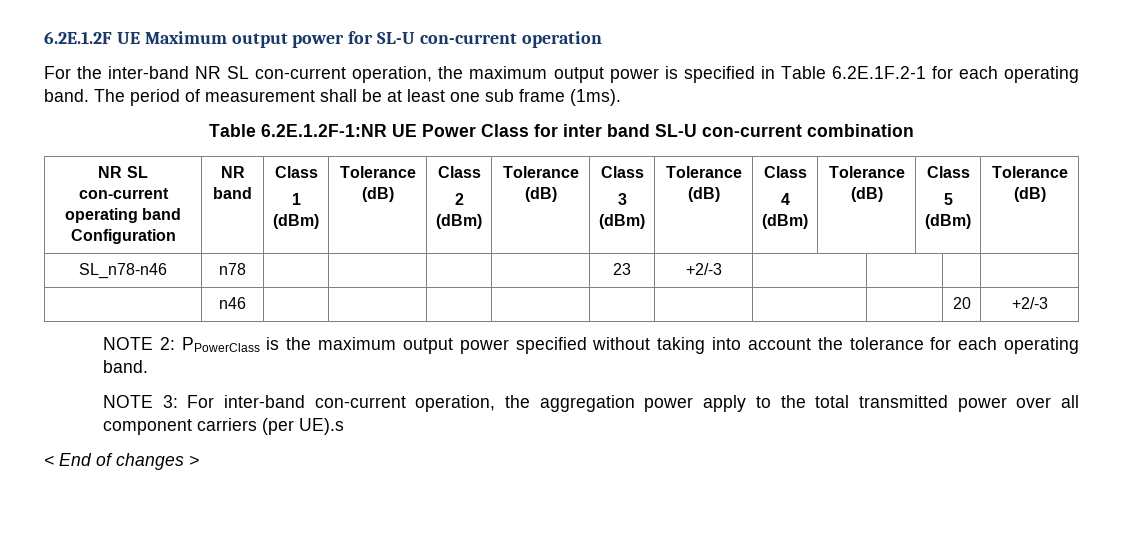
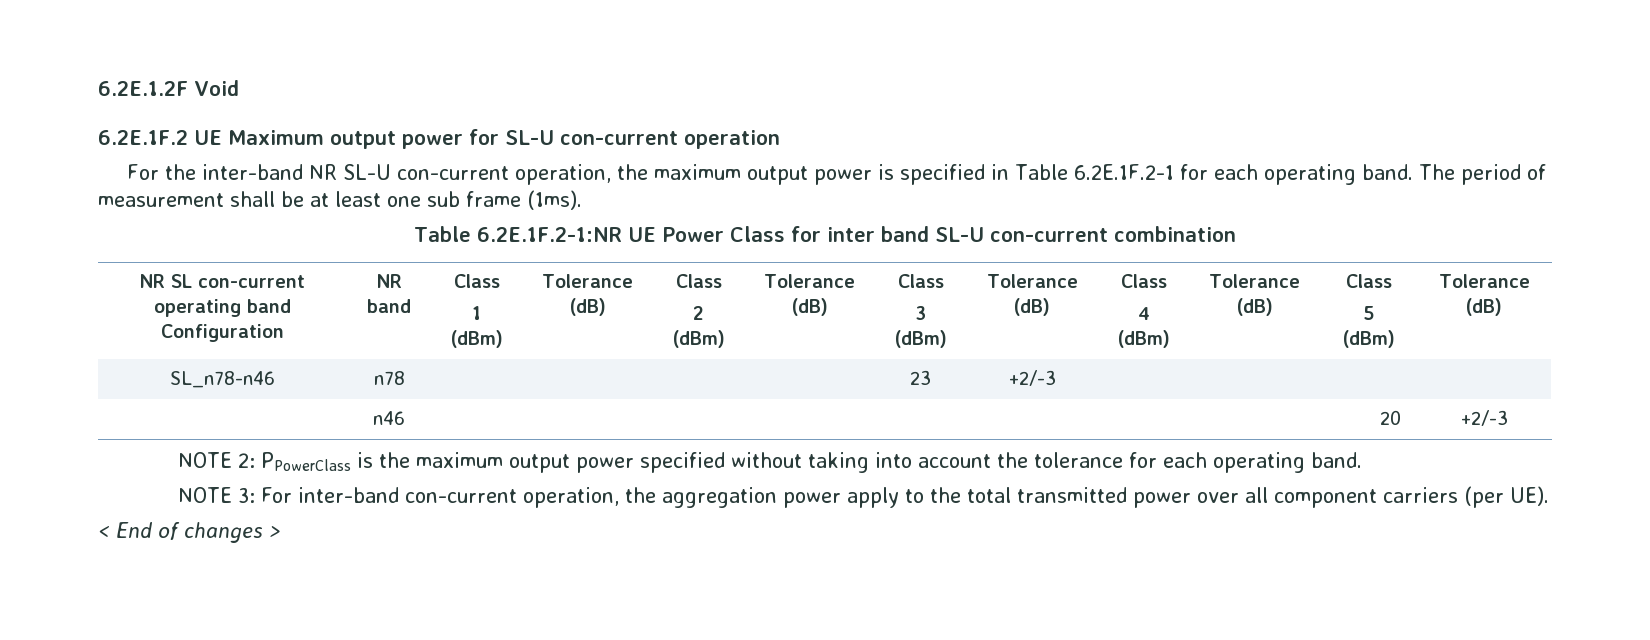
(112, 37) none -> [194,80,239,96] [98,130,188,145] Void // 6.2E.1F.2
[227,66,250,79] SL -> [342,164,391,180] SL-U
[261,124,387,137] 6.2E.1.2F-1:NR -> [477,227,623,242] 6.2E.1F.2-1:NR
[298,418,344,435] UE).s -> [1510,486,1550,506] UE).

